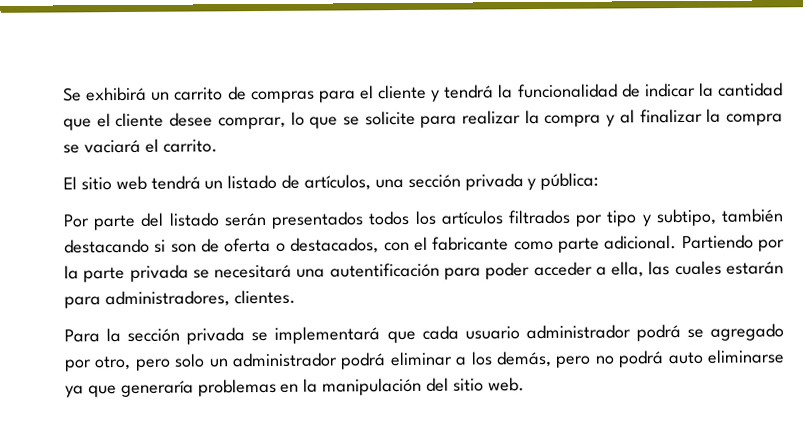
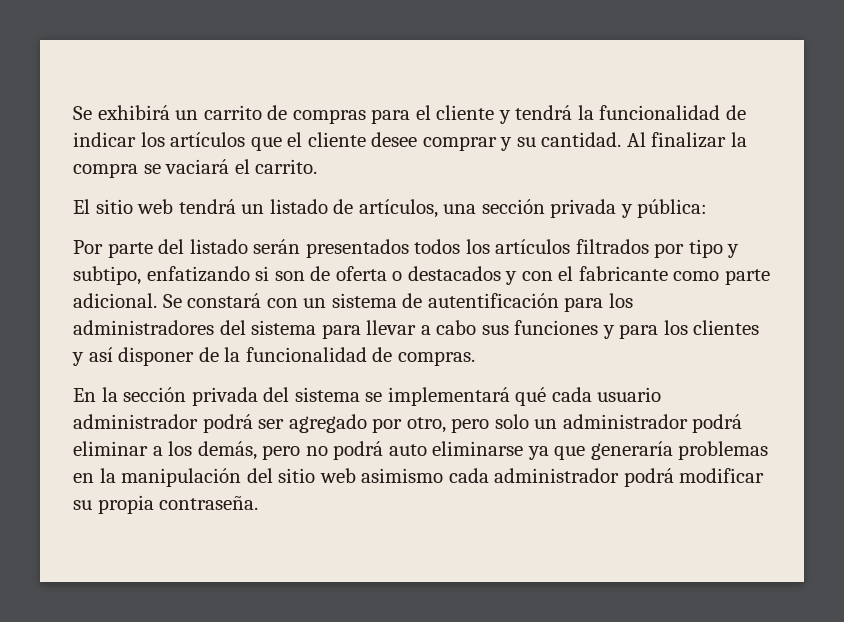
[698,82,783,97] la cantidad -> [140,132,246,147] los artículos
[217,109,635,130] comprar, lo que se solicite para realizar la compra y al -> [422,132,646,151] comprar y su cantidad. Al
[720,208,784,223] [64,238,150,254] también destacando -> [146,266,250,282] enfatizando
[290,237,380,254] destacados, -> [407,266,518,285] destacados y
[681,234,785,252] [64,260,785,283] [64,289,296,309] [64,329,100,343] Partiendo por la parte privada se necesitará una autentificación para poder acceder a ella, las cuales estarán para administradores, clientes. // Para -> [162,293,633,312] [73,320,760,339] [72,347,475,366] [73,388,96,402] Se constará con un sistema de autentificación para los administradores del sistema para llevar a cabo sus funciones y para los clientes y así disponer de la funcionalidad de compras. // En
(246, 336) none -> [263,387,360,402] del sistema
[386,330,416,344] que -> [515,387,547,406] qué
[686,328,704,338] se -> [258,419,285,429] ser
[487,377,525,392] web. -> [319,468,765,487] [73,495,259,514] web asimismo cada administrador podrá modificar su propia contraseña.

